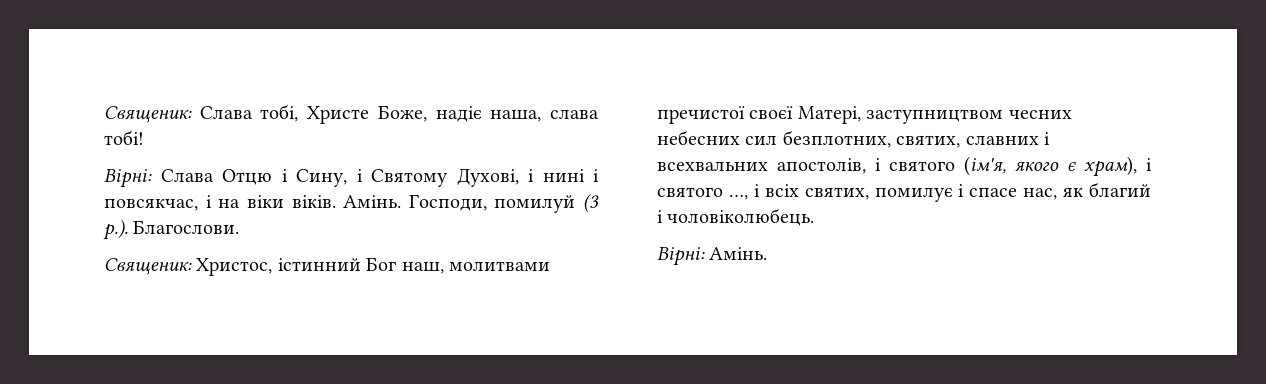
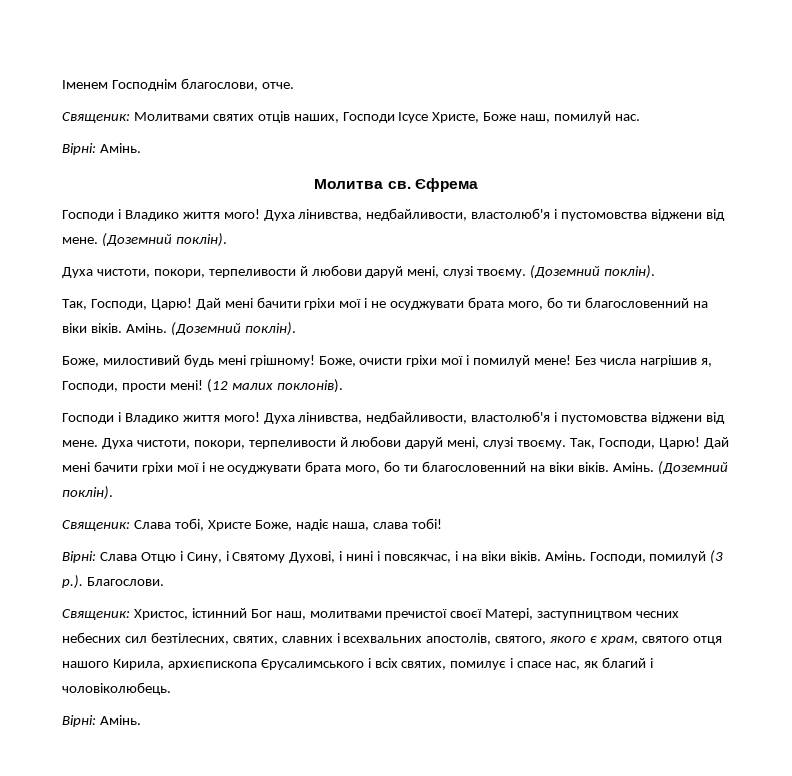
(104, 114) none -> [62,78,294,91] [62,111,641,123] [62,143,141,155] [314,178,478,192] [62,208,725,221] [62,233,227,247] [62,265,656,279] [62,297,708,310] [62,322,296,336] [62,354,712,367] [62,379,343,393] [62,411,725,424] [62,436,729,449] [62,461,728,475] [62,486,113,500] Іменем Господнім благослови, отче. // Священик: Молитвами святих отців наших, Господи Ісусе Христе, Боже наш, помилуй нас. // Вірні: Амінь. // Молитва св. Єфрема // Господи і Владико життя мого! Духа лінивства, недбайливости, властолюб'я і пустомовства віджени від мене. (Доземний поклін). // Духа чистоти, покори, терпеливости й любови даруй мені, слузі твоєму. (Доземний поклін). // Так, Господи, Царю! Дай мені бачити гріхи мої і не осуджувати брата мого, бо ти благословенний на віки віків. Амінь. (Доземний поклін). // Боже, милостивий будь мені грішному! Боже, очисти гріхи мої і помилуй мене! Без числа нагрішив я, Господи, прости мені! (12 малих поклонів). // Господи і Владико життя мого! Духа лінивства, недбайливости, властолюб'я і пустомовства віджени від мене. Духа чистоти, покори, терпеливости й любови даруй мені, слузі твоєму. Так, Господи, Царю! Дай мені бачити гріхи мої і не осуджувати брата мого, бо ти благословенний на віки віків. Амінь. (Доземний поклін). //
[782,130,891,148] безплотних, -> [150,632,229,645] безтілесних,
[875,156,1152,177] [657,187,748,200] і святого (ім'я, якого є храм), і святого …, -> [495,636,722,645] [62,659,364,670] святого, якого є храм, святого отця нашого Кирила, архиєпископа Єрусалимського

